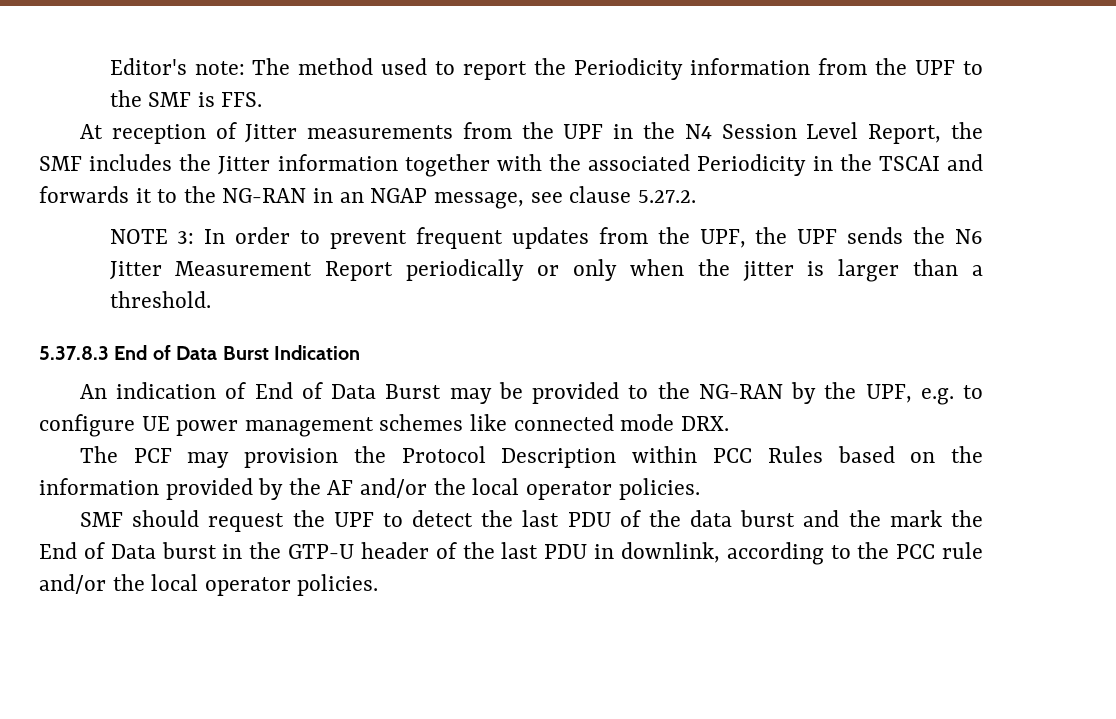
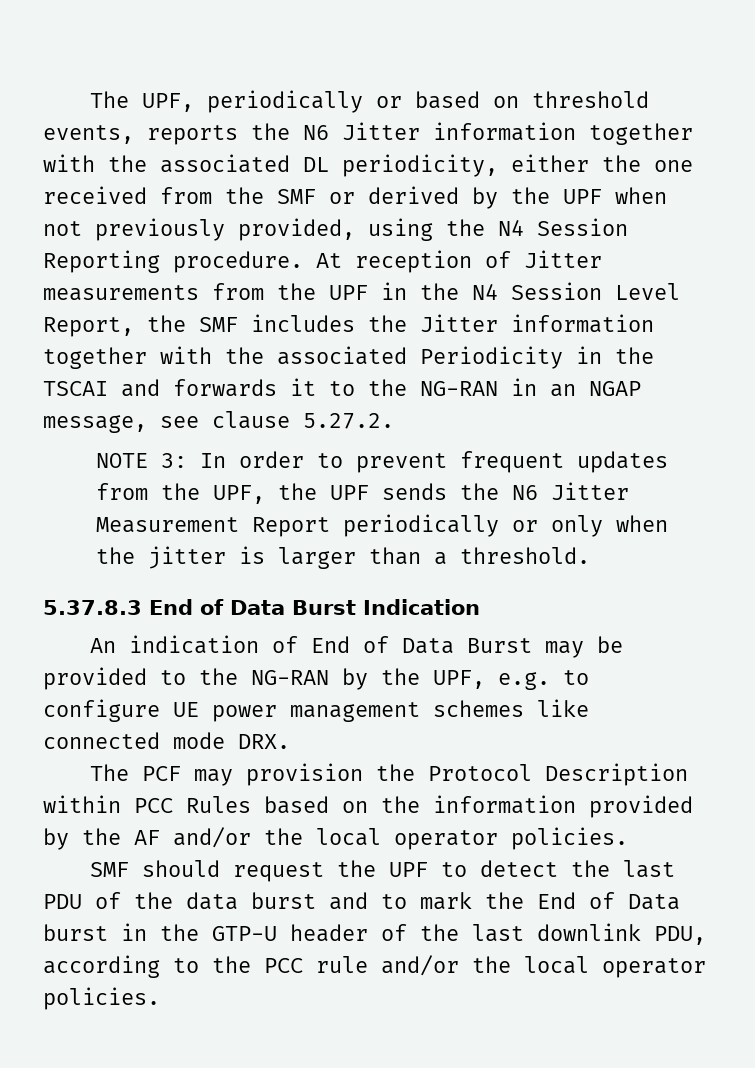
[109,58,983,80] [109,90,263,107] Editor's note: The method used to report the Periodicity information from the UPF to the SMF is FFS. // -> [89,90,649,113] [43,122,693,145] [43,154,693,177] [43,186,667,209] [43,218,628,241] [43,250,303,273] The UPF, periodically or based on threshold events, reports the N6 Jitter information together with the associated DL periodicity, either the one received from the SMF or derived by the UPF when not previously provided, using the N4 Session Reporting procedure.
[848,510,881,527] the -> [381,894,407,909] to
[544,542,720,563] PDU in downlink, -> [537,923,706,945] downlink PDU,

